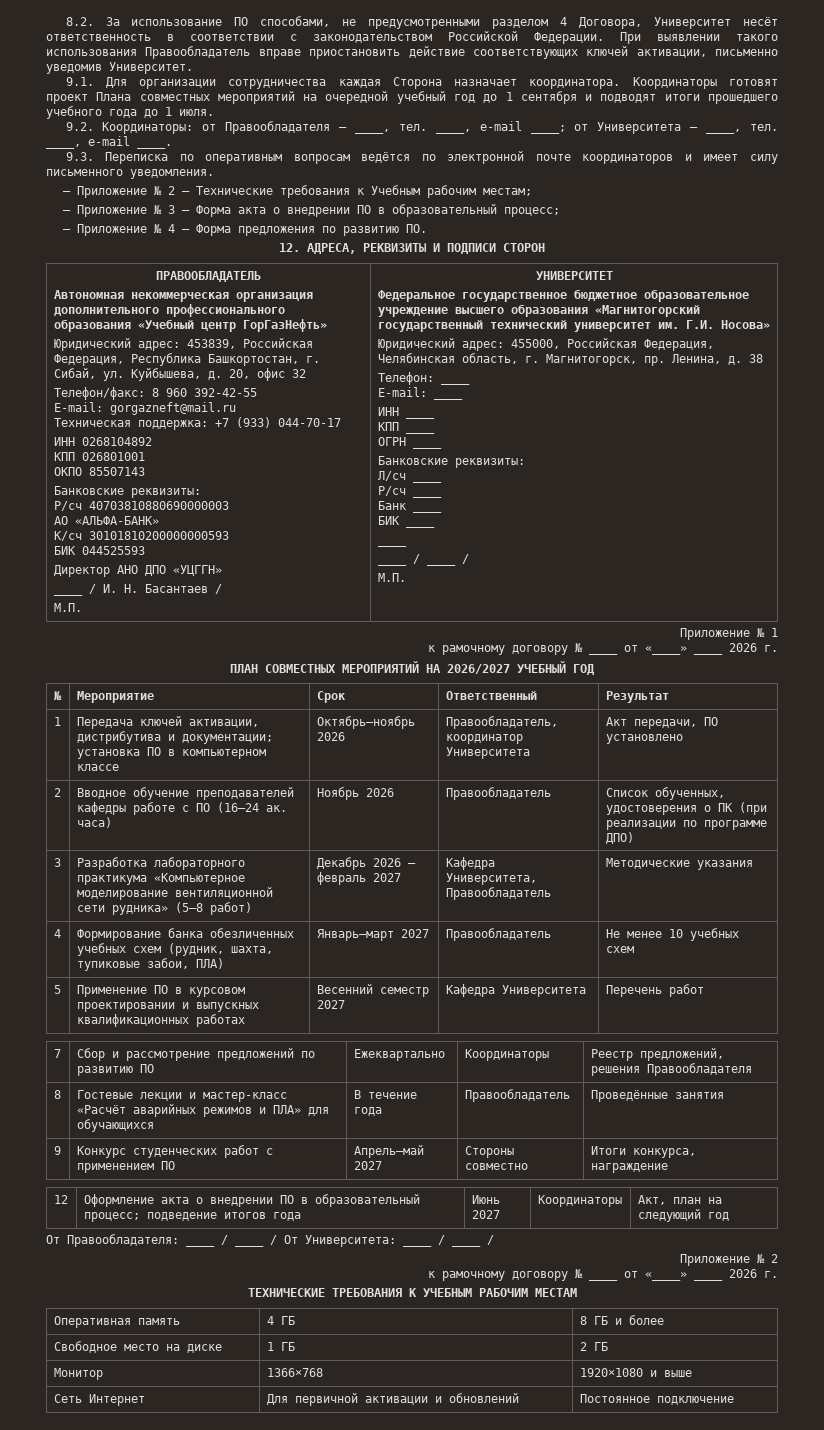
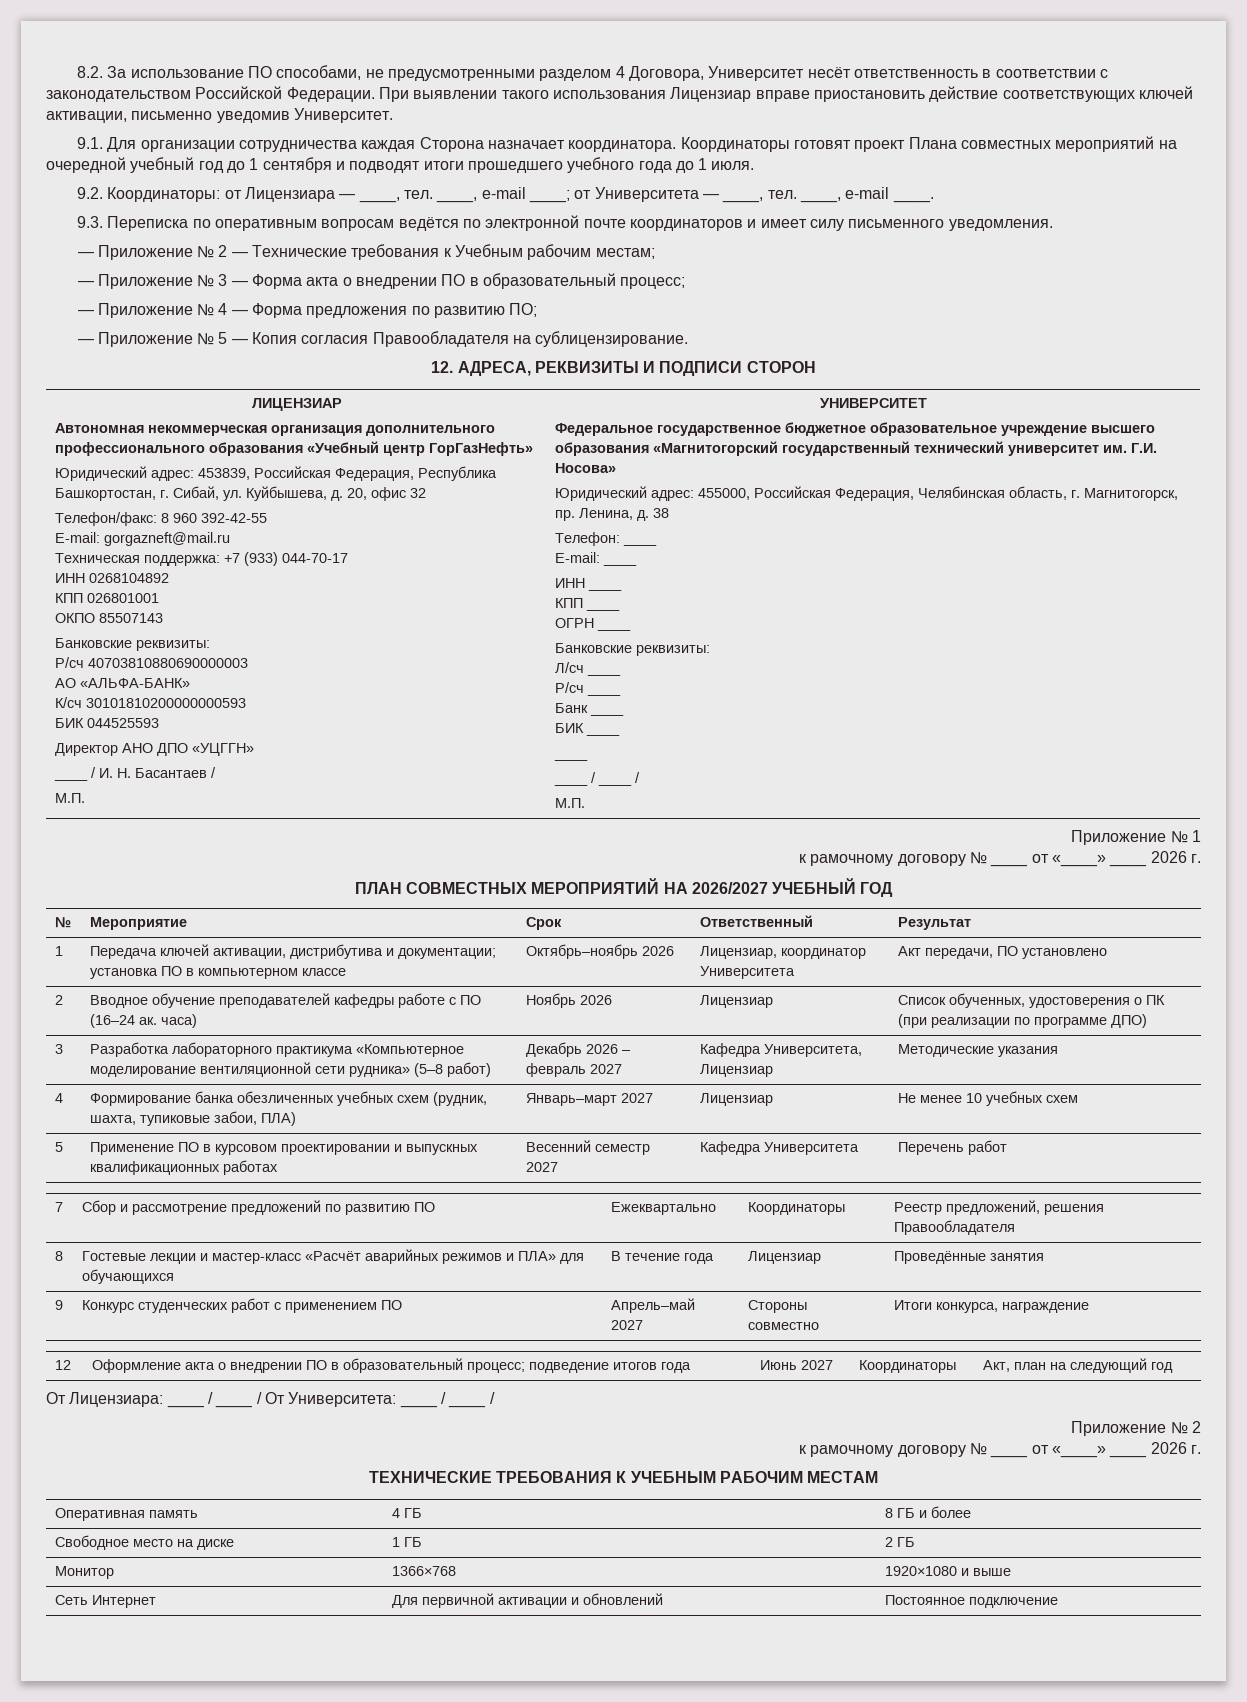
[145,46,251,59] Правообладатель -> [670,87,752,102] Лицензиар
[225,121,331,134] Правообладателя -> [245,187,336,202] Лицензиара
[405,224,427,233] ПО. -> [509,303,538,317] [77,331,689,347] ПО; // — Приложение № 5 — Копия согласия Правообладателя на сублицензирование.
[156,271,261,282] ПРАВООБЛАДАТЕЛЬ -> [251,398,342,411] ЛИЦЕНЗИАР
[445,716,558,729] Правообладатель, -> [700,946,778,959] Лицензиар,
[445,787,551,800] Правообладатель -> [700,995,774,1008] Лицензиар
[445,887,551,900] Правообладатель -> [700,1064,774,1077] Лицензиар
[445,928,551,941] Правообладатель -> [700,1093,774,1106] Лицензиар
[464,1089,570,1102] Правообладатель -> [748,1251,822,1264] Лицензиар
[67,1234,179,1247] Правообладателя: -> [69,1392,164,1407] Лицензиара:

